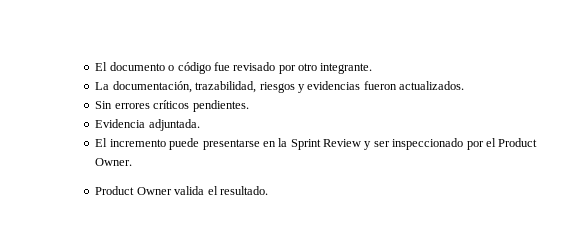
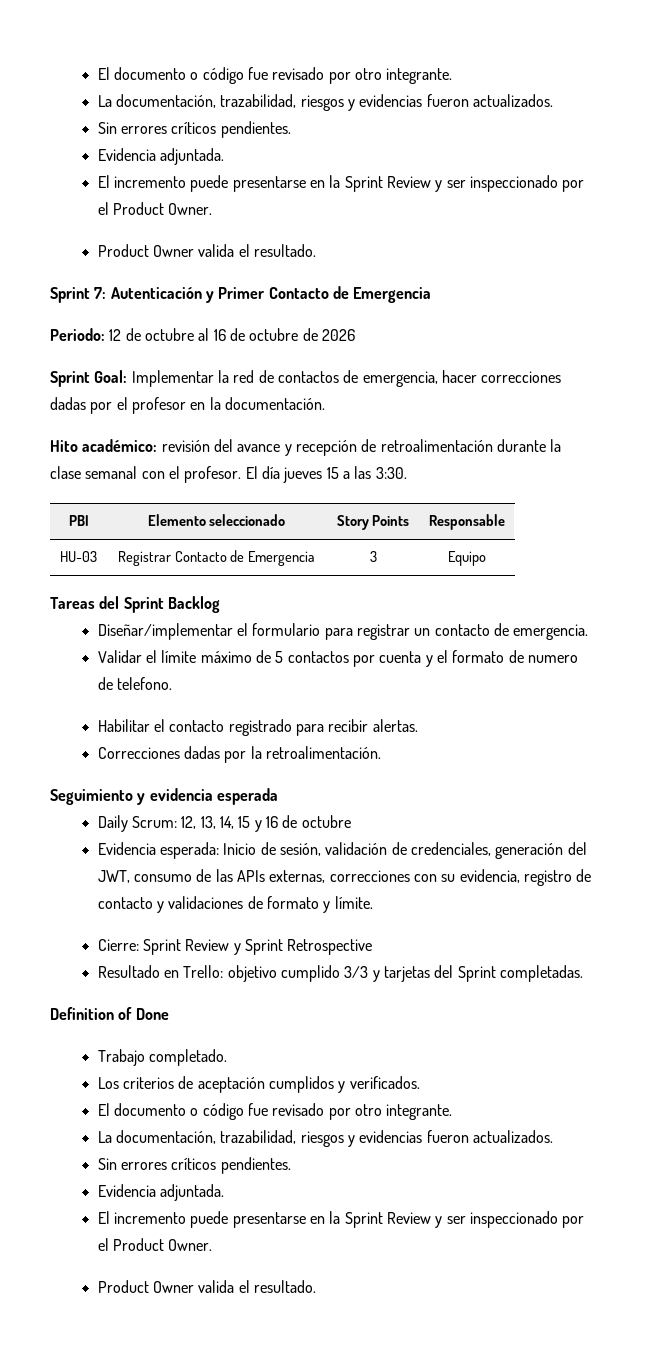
(268, 190) none -> [50,286,432,303] [50,328,355,341] [50,370,562,387] [50,397,325,414] [50,439,562,456] [50,466,407,483] [68,515,89,526] [147,514,286,526] [336,515,410,530] [429,514,505,530] [60,551,97,562] [117,550,316,566] [369,551,377,562] [448,551,486,566] [50,596,220,613] [97,623,589,640] [97,650,578,667] [97,677,173,690] [97,719,418,736] [97,746,382,763] [50,788,278,805] [97,815,351,832] [97,842,587,859] [97,869,592,886] [97,896,373,913] [97,939,373,955] [97,965,583,982] [50,1007,169,1020] [97,1049,228,1066] [97,1076,420,1093] [97,1103,453,1120] [97,1130,553,1147] [97,1157,291,1174] [97,1184,225,1201] [97,1211,585,1228] [97,1238,213,1251] [97,1280,317,1293] // Sprint 7: Autenticación y Primer Contacto de Emergencia // Periodo: 12 de octubre al 16 de octubre de 2026 // Sprint Goal: Implementar la red de contactos de emergencia, hacer correcciones dadas por el profesor en la documentación. // Hito académico: revisión del avance y recepción de retroalimentación durante la clase semanal con el profesor. El día jueves 15 a las 3:30. // PBI | Elemento seleccionado | Story Points | Responsable // HU-03 | Registrar Contacto de Emergencia | 3 | Equipo // Tareas del Sprint Backlog // Diseñar/implementar el formulario para registrar un contacto de emergencia. // Validar el límite máximo de 5 contactos por cuenta y el formato de numero de telefono. // Habilitar el contacto registrado para recibir alertas. // Correcciones dadas por la retroalimentación. // Seguimiento y evidencia esperada // Daily Scrum: 12, 13, 14, 15 y 16 de octubre // Evidencia esperada: Inicio de sesión, validación de credenciales, generación del JWT, consumo de las APIs externas, correcciones con su evidencia, registro de contacto y validaciones de formato y límite. // Cierre: Sprint Review y Sprint Retrospective // Resultado en Trello: objetivo cumplido 3/3 y tarjetas del Sprint completadas. // Definition of Done // Trabajo completado. // Los criterios de aceptación cumplidos y verificados. // El documento o código fue revisado por otro integrante. // La documentación, trazabilidad, riesgos y evidencias fueron actualizados. // Sin errores críticos pendientes. // Evidencia adjuntada. // El incremento puede presentarse en la Sprint Review y ser inspeccionado por el Product Owner. // Product Owner valida el resultado.

